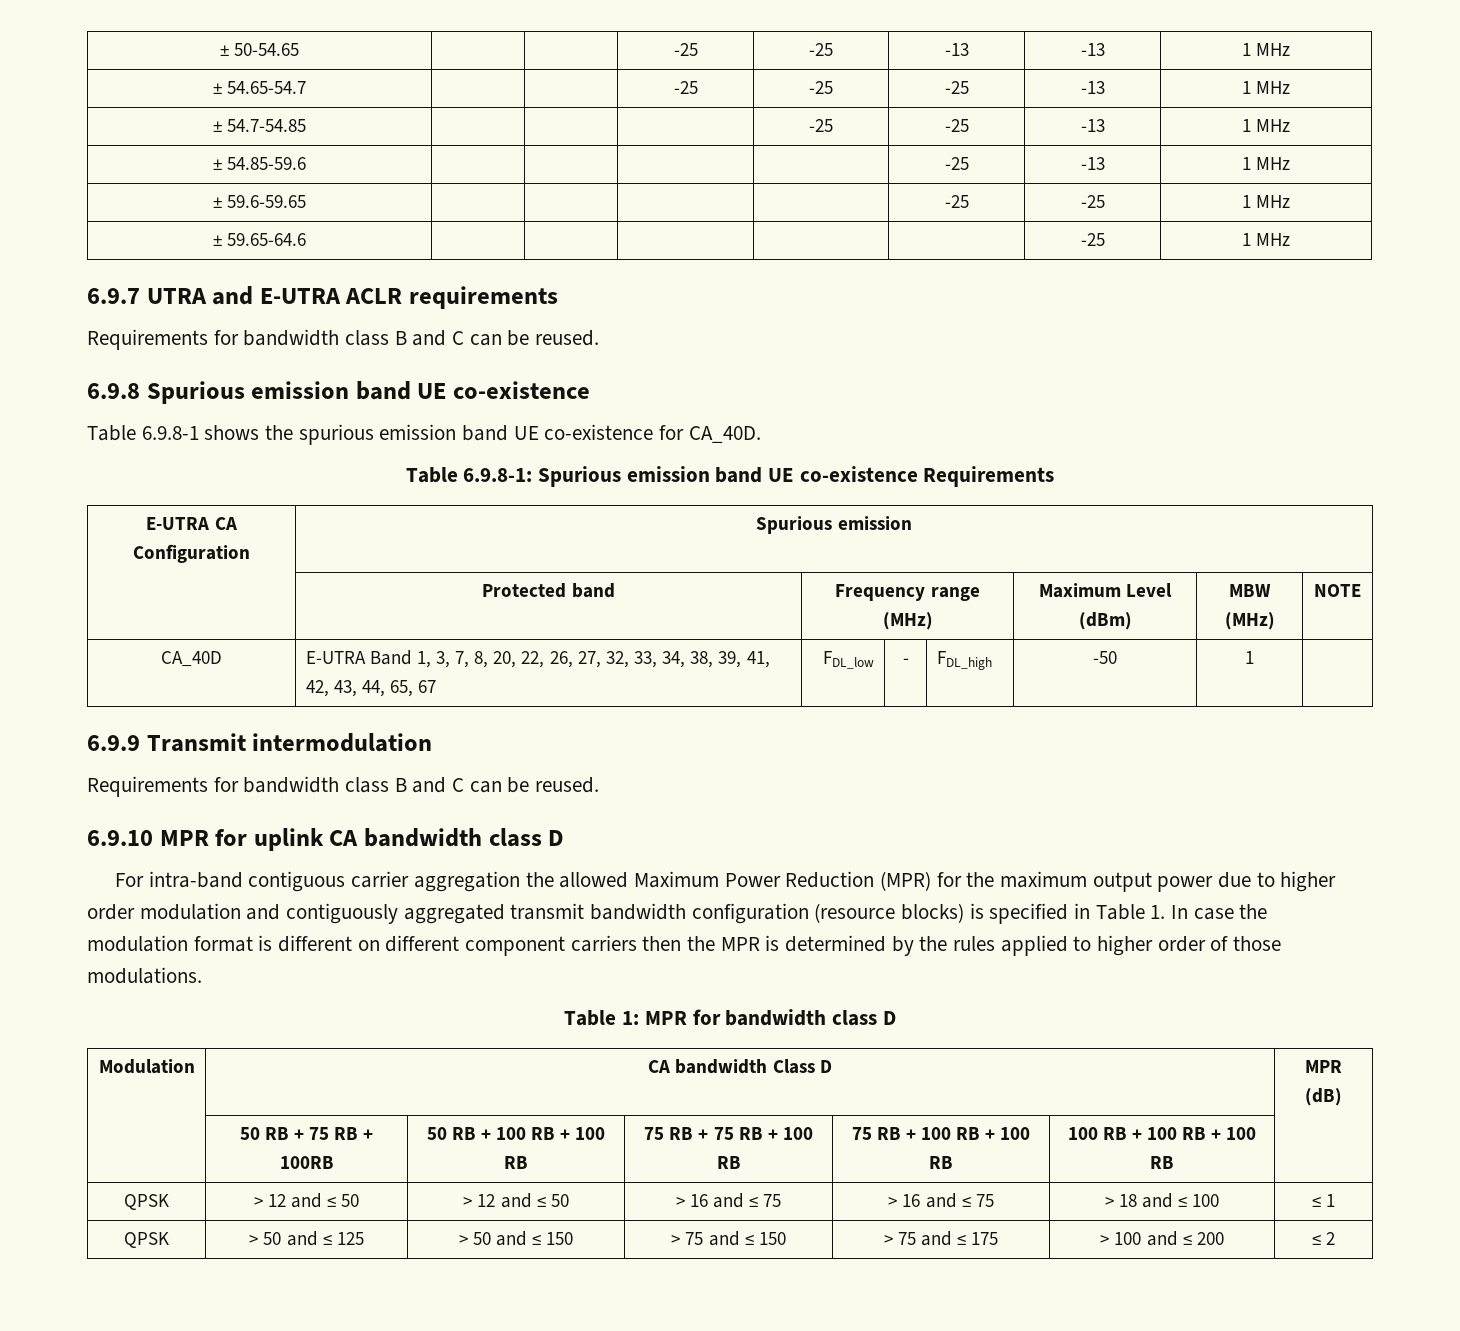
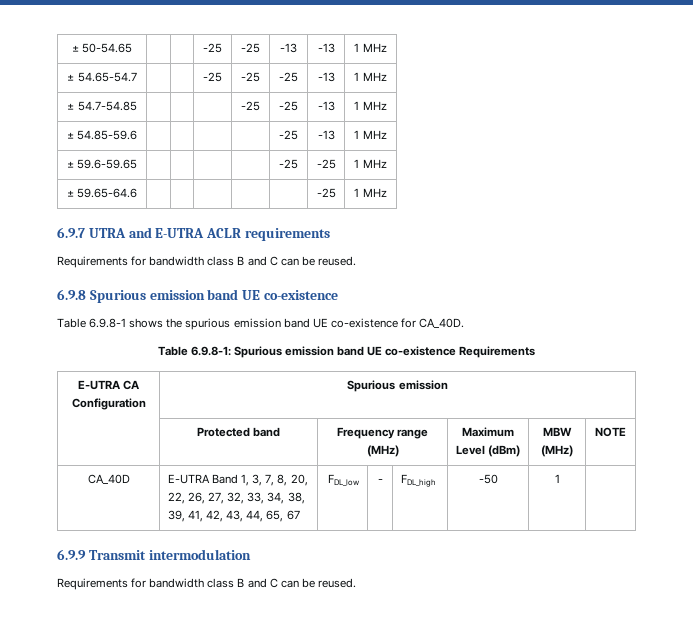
[87,828,565,851] [115,871,1337,892] [87,903,1268,924] [87,935,1282,956] [87,967,202,984] [564,1009,896,1026] [98,1059,195,1074] [648,1059,832,1074] [1305,1060,1342,1073] [1305,1088,1342,1106] [239,1127,374,1140] [279,1156,334,1169] [426,1127,606,1140] [504,1156,528,1169] [644,1127,813,1140] [716,1156,741,1169] [851,1127,1031,1140] [929,1156,954,1169] [1067,1127,1257,1140] [1150,1156,1174,1169] [124,1194,169,1210] [253,1193,360,1208] [463,1193,569,1208] [675,1193,782,1208] [888,1193,994,1208] [1104,1193,1220,1208] [1311,1194,1336,1207] [124,1232,169,1248] [249,1231,364,1246] [458,1231,574,1246] [671,1231,786,1246] [883,1231,999,1246] [1100,1231,1224,1246] [1311,1232,1336,1245] // 6.9.10 MPR for uplink CA bandwidth class D // For intra-band contiguous carrier aggregation the allowed Maximum Power Reduction (MPR) for the maximum output power due to higher order modulation and contiguously aggregated transmit bandwidth configuration (resource blocks) is specified in Table 1. In case the modulation format is different on different component carriers then the MPR is determined by the rules applied to higher order of those modulations. // Table 1: MPR for bandwidth class D // Modulation | CA bandwidth Class D | MPR (dB) // | 50 RB + 75 RB + 100RB | 50 RB + 100 RB + 100 RB | 75 RB + 75 RB + 100 RB | 75 RB + 100 RB + 100 RB | 100 RB + 100 RB + 100 RB | // QPSK | > 12 and ≤ 50 | > 12 and ≤ 50 | > 16 and ≤ 75 | > 16 and ≤ 75 | > 18 and ≤ 100 | ≤ 1 // QPSK | > 50 and ≤ 125 | > 50 and ≤ 150 | > 75 and ≤ 150 | > 75 and ≤ 175 | > 100 and ≤ 200 | ≤ 2 -> (356, 583) none

